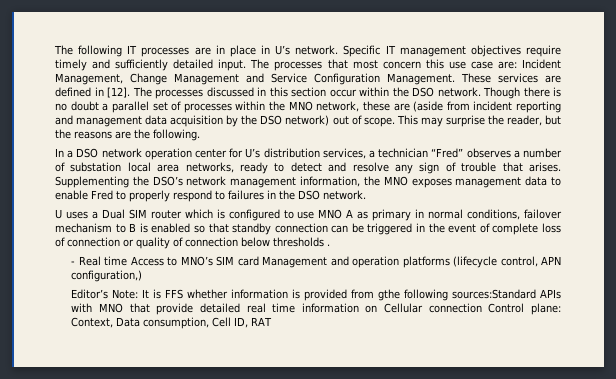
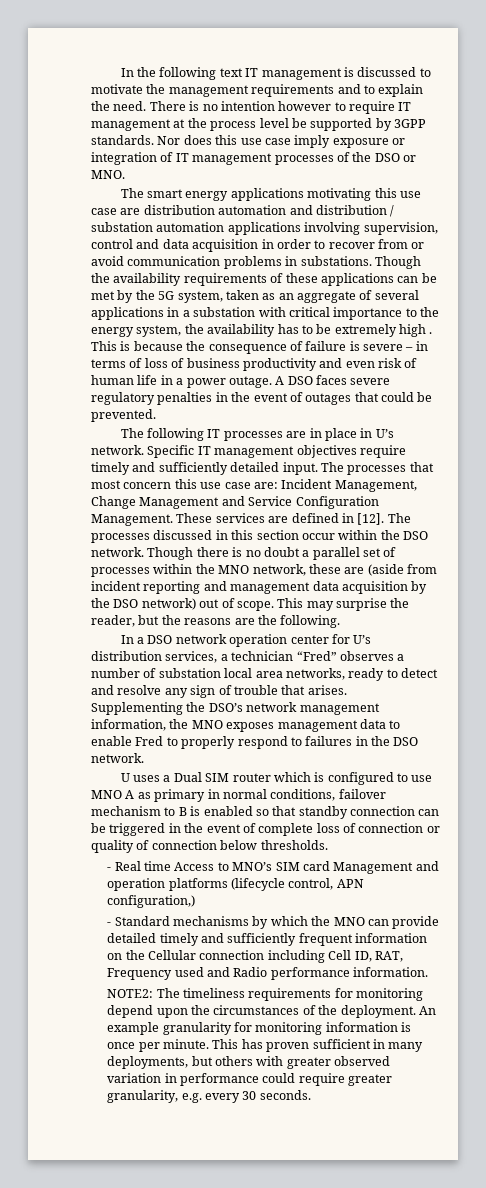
(54, 50) none -> [120,67,431,80] [91,84,424,97] [91,101,412,114] [91,118,426,131] [91,135,405,148] [91,152,416,165] [91,170,125,179] [120,188,421,201] [91,205,395,217] [91,222,438,235] [91,239,425,252] [91,256,421,269] [91,273,437,286] [91,290,419,303] [91,307,439,320] [91,324,433,337] [91,341,428,354] [91,358,418,371] [91,375,391,388] [91,392,433,405] [91,409,156,422] In the following text IT management is discussed to motivate the management requirements and to explain the need. There is no intention however to require IT management at the process level be supported by 3GPP standards. Nor does this use case imply exposure or integration of IT management processes of the DSO or MNO. // The smart energy applications motivating this use case are distribution automation and distribution / substation automation applications involving supervision, control and data acquisition in order to recover from or avoid communication problems in substations. Though the availability requirements of these applications can be met by the 5G system, taken as an aggregate of several applications in a substation with critical importance to the energy system, the availability has to be extremely high . This is because the consequence of failure is severe – in terms of loss of business productivity and even risk of human life in a power outage. A DSO faces severe regulatory penalties in the event of outages that could be prevented. //
[273,237,330,247] thresholds . -> [260,840,328,850] thresholds.
[71,289,562,301] [71,303,561,315] [71,317,273,329] Editor’s Note: It is FFS whether information is provided from gthe following sources:Standard APIs with MNO that provide detailed real time information on Cellular connection Control plane: Context, Data consumption, Cell ID, RAT -> [107,916,440,929] [107,933,428,946] [107,950,403,963] [107,967,429,980] [107,988,424,1001] [107,1005,436,1018] [107,1022,412,1035] [107,1039,424,1052] [107,1056,391,1069] [107,1073,393,1086] [107,1090,311,1103] - Standard mechanisms by which the MNO can provide detailed timely and sufficiently frequent information on the Cellular connection including Cell ID, RAT, Frequency used and Radio performance information. // NOTE2: The timeliness requirements for monitoring depend upon the circumstances of the deployment. An example granularity for monitoring information is once per minute. This has proven sufficient in many deployments, but others with greater observed variation in performance could require greater granularity, e.g. every 30 seconds.

